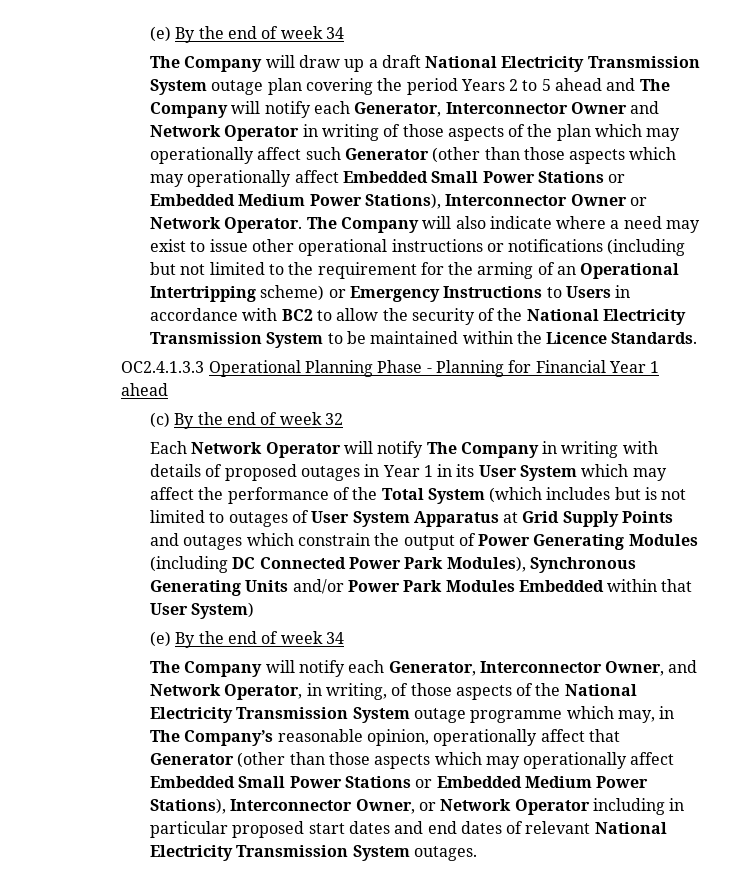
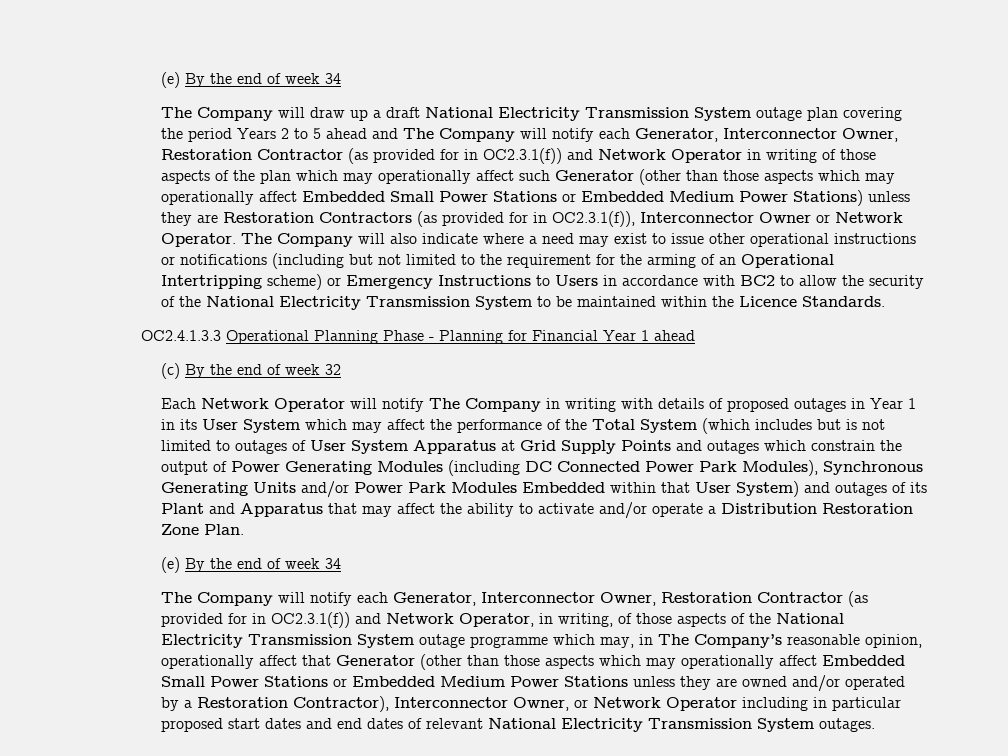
[570,102,627,114] Owner -> [841,128,898,142] [160,148,562,164] Owner, Restoration Contractor (as provided for in OC2.3.1(f))
[364,193,441,209] Stations), -> [792,190,910,206] [160,211,635,227] Stations) unless they are Restoration Contractors (as provided for in OC2.3.1(f)),
(255, 610) none -> [803,482,927,496] [160,502,913,519] [160,524,244,535] and outages of its Plant and Apparatus that may affect the ability to activate and/or operate a Distribution Restoration Zone Plan.
(665, 668) none -> [660,591,868,607] [160,612,350,628] Restoration Contractor (as provided for in OC2.3.1(f))
[149,798,226,814] Stations), -> [563,675,905,692] [160,696,389,712] Stations unless they are owned and/or operated by a Restoration Contractor),

